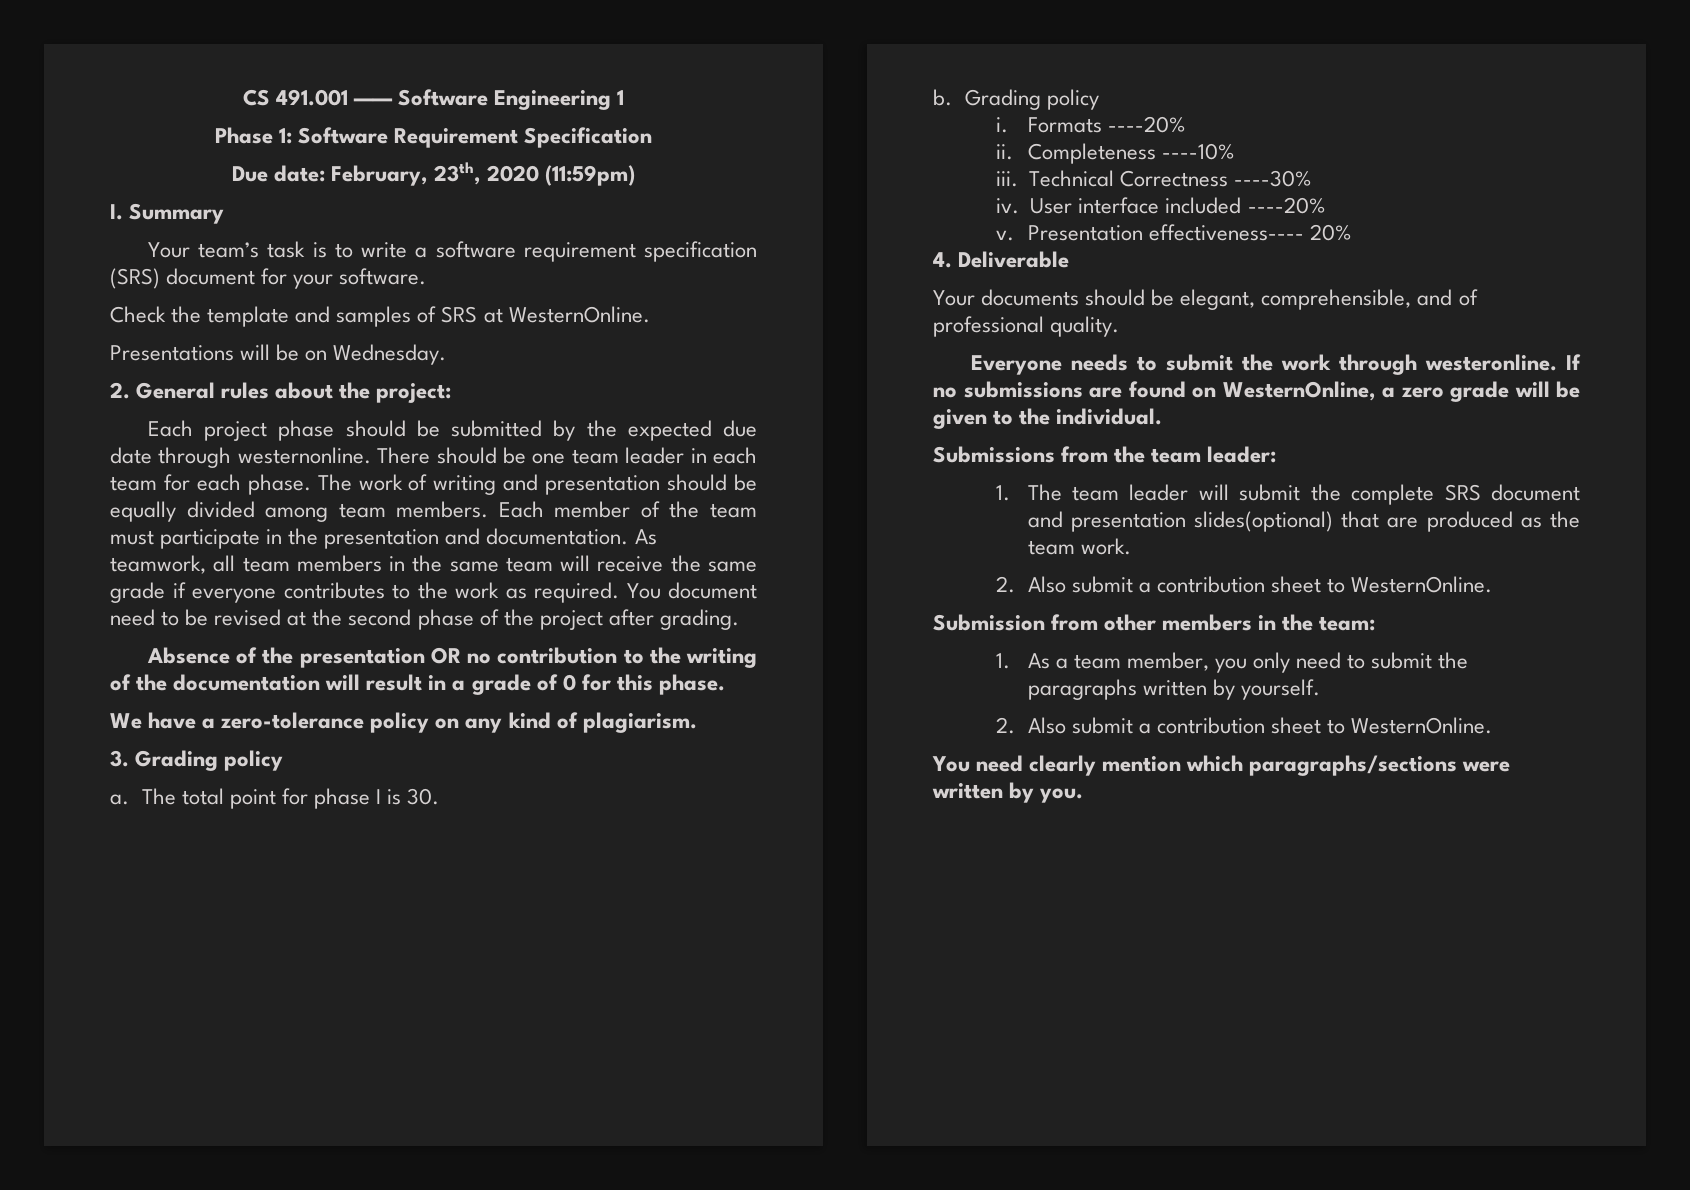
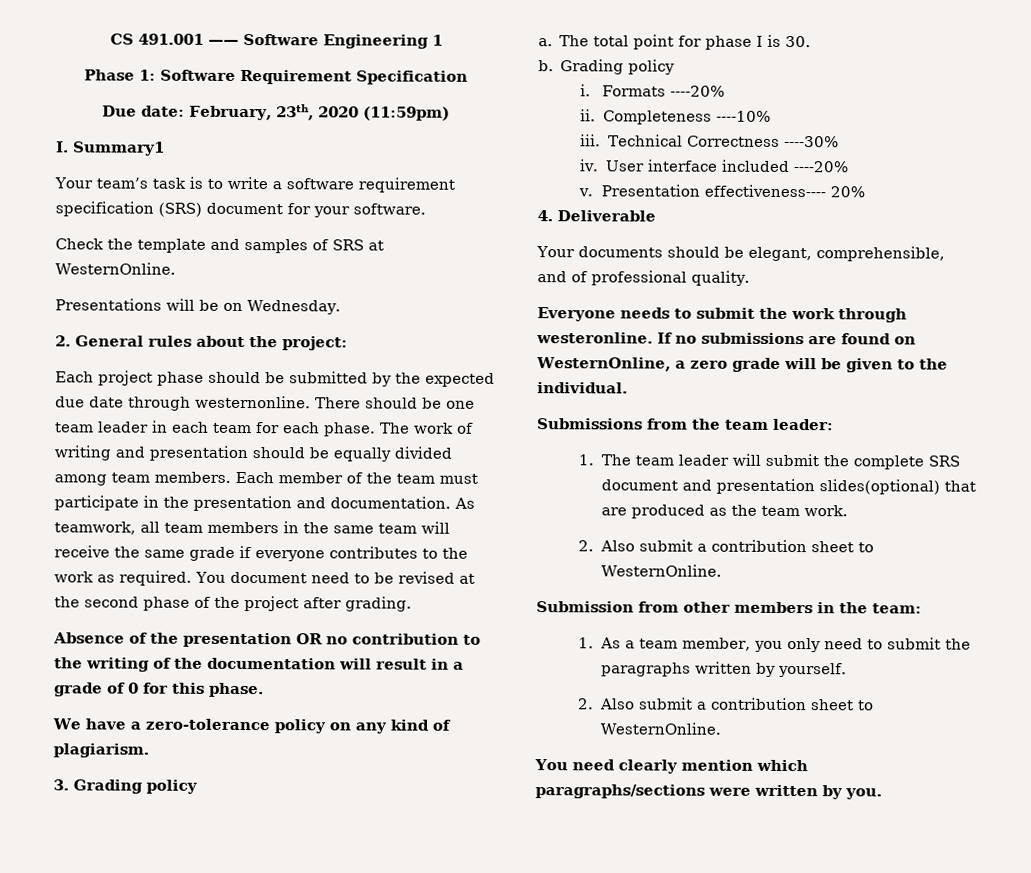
[129,203,225,224] Summary -> [73,141,165,156] Summary1

